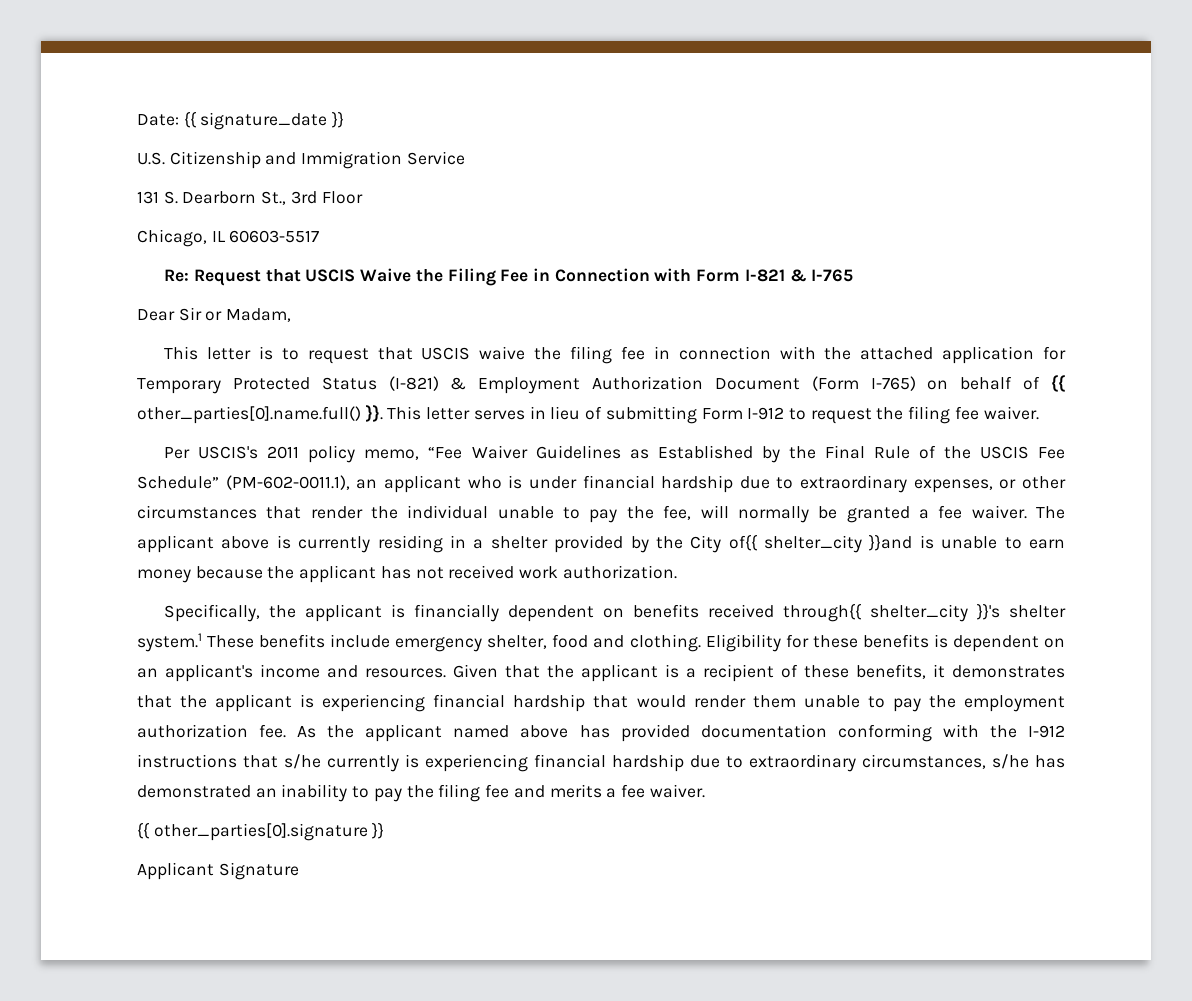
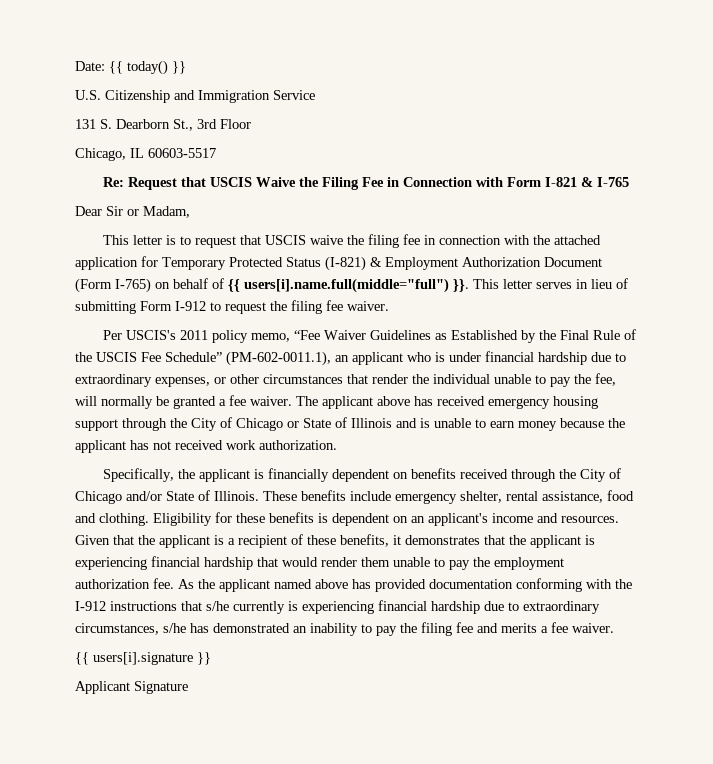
[200,112,328,130] signature_date -> [127,60,168,75] today()
[137,406,361,424] other_parties[0].name.full() -> [244,278,449,293] users[i].name.full(middle="full")
[276,534,913,553] is currently residing in a shelter provided by the City of{{ shelter_city }}and -> [414,396,598,409] [75,417,417,431] has received emergency housing support through the City of Chicago or State of Illinois and
[783,603,1066,622] [137,633,202,652] through{{ shelter_city }}'s shelter system.1 -> [510,468,621,482] [75,490,259,504] through the City of Chicago and/or State of Illinois.
(548, 642) none -> [506,491,603,503] rental assistance,
[153,823,368,841] other_parties[0].signature -> [93,652,193,665] users[i].signature

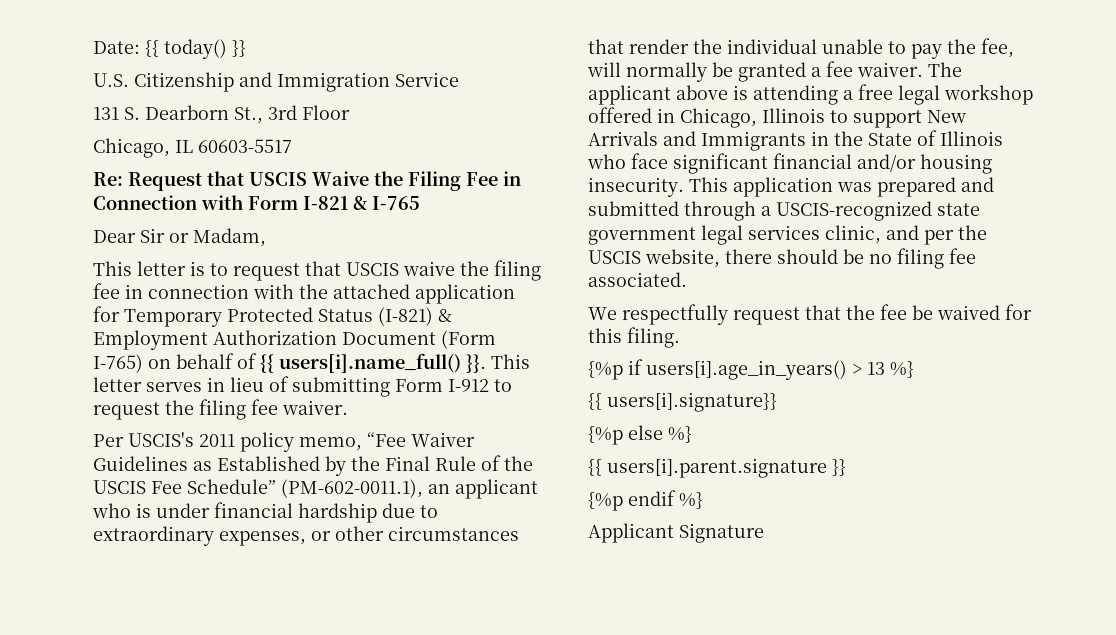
[244,278,449,293] users[i].name.full(middle="full") -> [279,353,461,373] users[i].name_full()
[414,396,598,409] [75,417,625,431] [75,440,337,453] [102,468,621,482] [75,490,634,504] [75,512,619,526] [75,534,595,548] [75,556,564,570] [75,578,632,592] [75,600,600,614] [75,622,614,636] [75,652,211,665] has received emergency housing support through the City of Chicago or State of Illinois and is unable to earn money because the applicant has not received work authorization. // Specifically, the applicant is financially dependent on benefits received through the City of Chicago and/or State of Illinois. These benefits include emergency shelter, rental assistance, food and clothing. Eligibility for these benefits is dependent on an applicant's income and resources. Given that the applicant is a recipient of these benefits, it demonstrates that the applicant is experiencing financial hardship that would render them unable to pay the employment authorization fee. As the applicant named above has provided documentation conforming with the I-912 instructions that s/he currently is experiencing financial hardship due to extraordinary circumstances, s/he has demonstrated an inability to pay the filing fee and merits a fee waiver. // {{ users[i].signature }} -> [733,84,1033,105] [588,107,966,128] [588,130,1003,151] [587,153,992,174] [588,177,994,197] [588,201,980,221] [588,225,987,245] [588,248,976,269] [588,272,687,287] [588,304,1032,325] [588,327,680,348] [588,359,914,380] [588,392,777,412] [588,425,692,445] [588,458,846,478] [588,490,703,511] is attending a free legal workshop offered in Chicago, Illinois to support New Arrivals and Immigrants in the State of Illinois who face significant financial and/or housing insecurity. This application was prepared and submitted through a USCIS-recognized state government legal services clinic, and per the USCIS website, there should be no filing fee associated. // We respectfully request that the fee be waived for this filing. // {%p if users[i].age_in_years() > 13 %} // {{ users[i].signature}} // {%p else %} // {{ users[i].parent.signature }} // {%p endif %}

